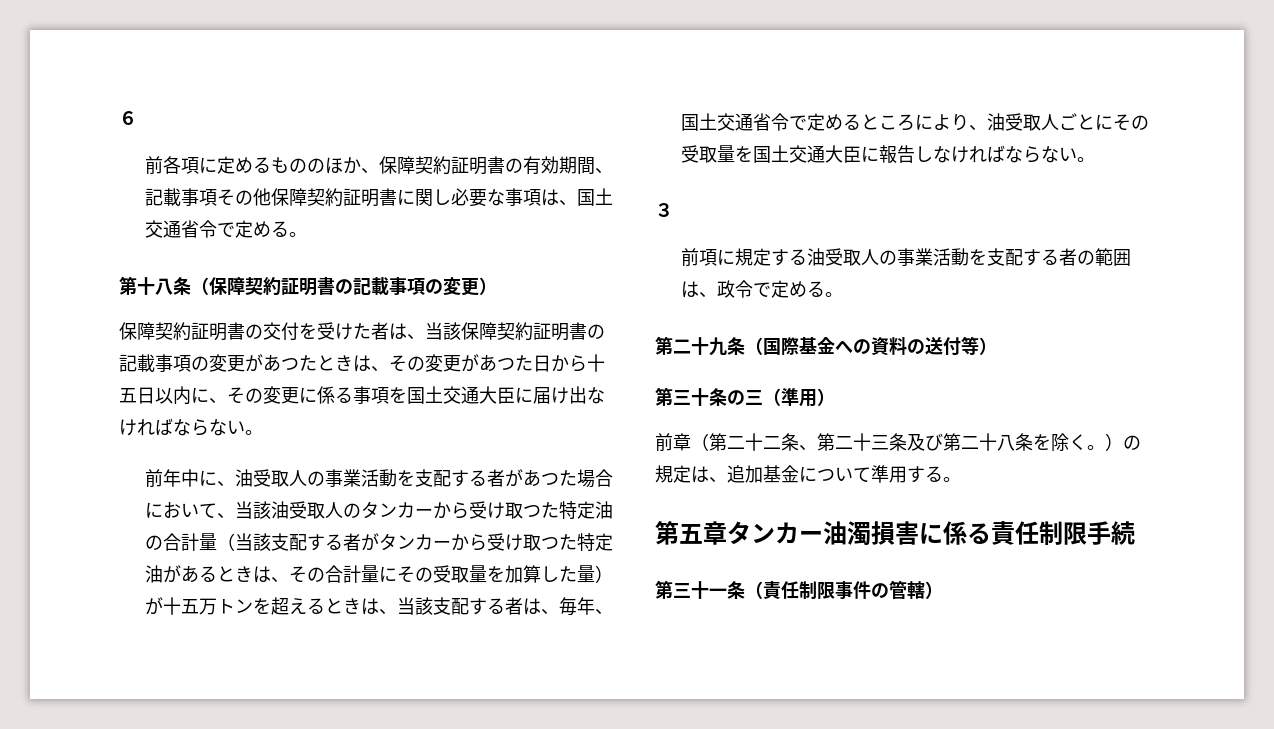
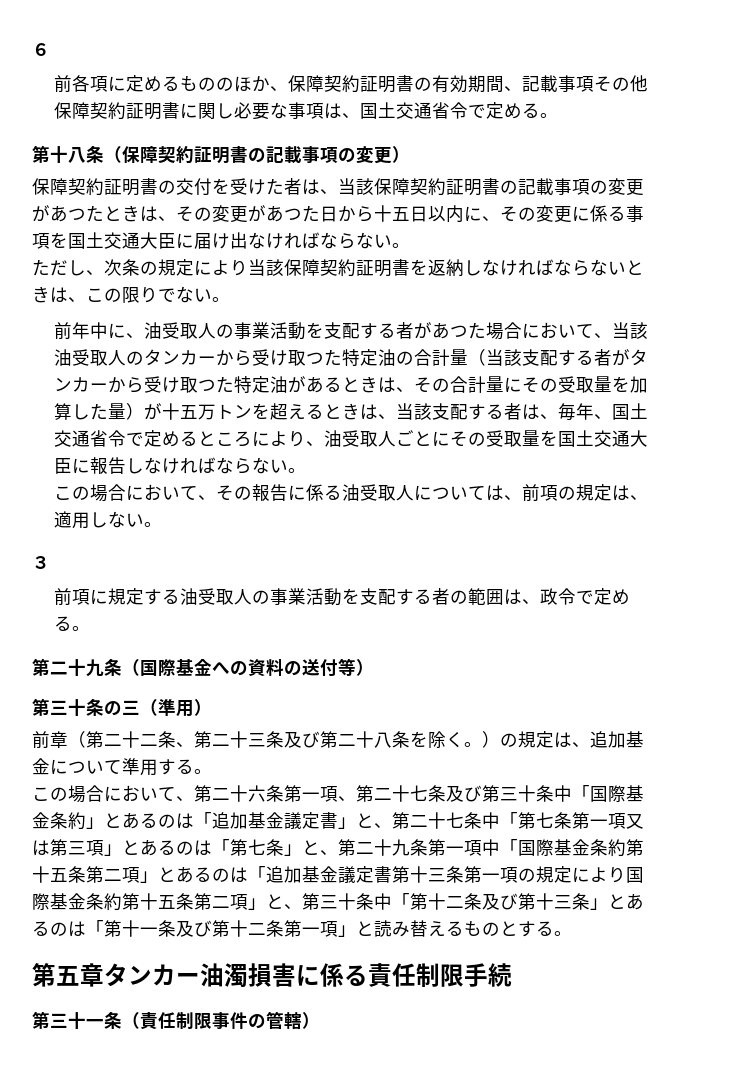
(263, 432) none -> [32,259,644,277] [32,286,230,303] // ただし、次条の規定により当該保障契約証明書を返納しなければならないときは、この限りでない。
(1095, 159) none -> [53,484,648,502] [53,511,162,529] // この場合において、その報告に係る油受取人については、前項の規定は、適用しない。
(961, 479) none -> [32,785,644,803] [32,812,644,830] [32,839,644,857] [32,866,644,883] [32,893,644,911] [32,920,572,937] // この場合において、第二十六条第一項、第二十七条及び第三十条中「国際基金条約」とあるのは「追加基金議定書」と、第二十七条中「第七条第一項又は第三項」とあるのは「第七条」と、第二十九条第一項中「国際基金条約第十五条第二項」とあるのは「追加基金議定書第十三条第一項の規定により国際基金条約第十五条第二項」と、第三十条中「第十二条及び第十三条」とあるのは「第十一条及び第十二条第一項」と読み替えるものとする。

